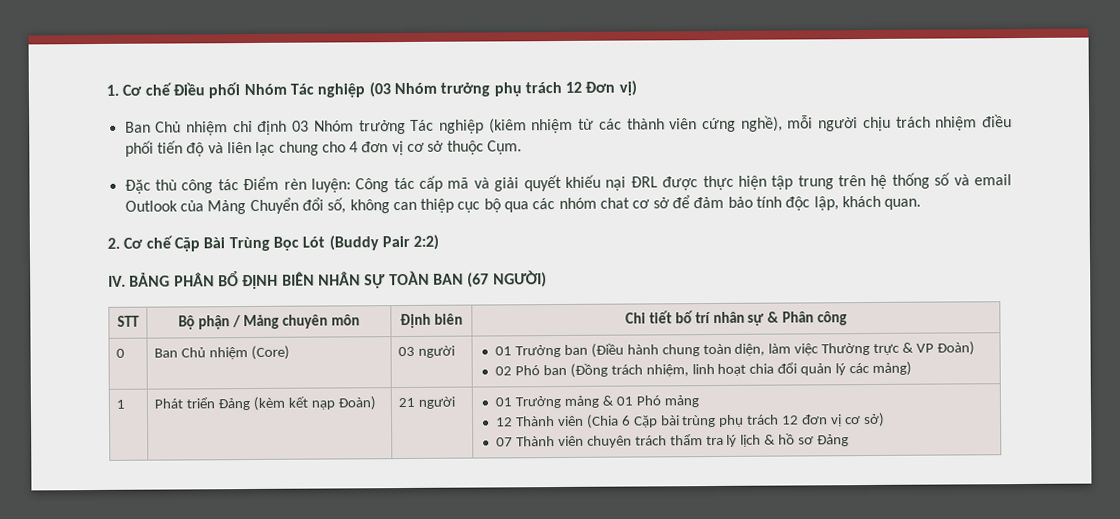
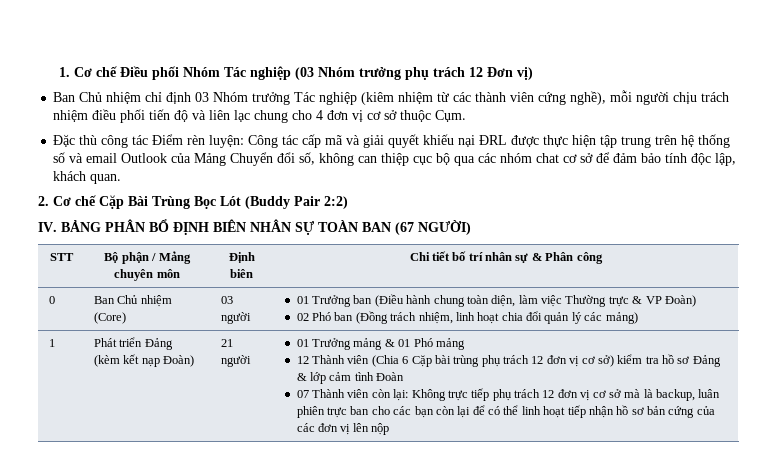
[496,433,850,448] // 07 Thành viên chuyên trách thẩm tra lý lịch & hồ sơ Đảng -> [617,354,721,367] [296,372,405,384] [296,388,721,401] [296,405,715,418] [296,423,390,435] kiểm tra hồ sơ Đảng & lớp cảm tình Đoàn // 07 Thành viên còn lại: Không trực tiếp phụ trách 12 đơn vị cơ sở mà là backup, luân phiên trực ban cho các bạn còn lại để có thể linh hoạt tiếp nhận hồ sơ bản cứng của các đơn vị lên nộp

